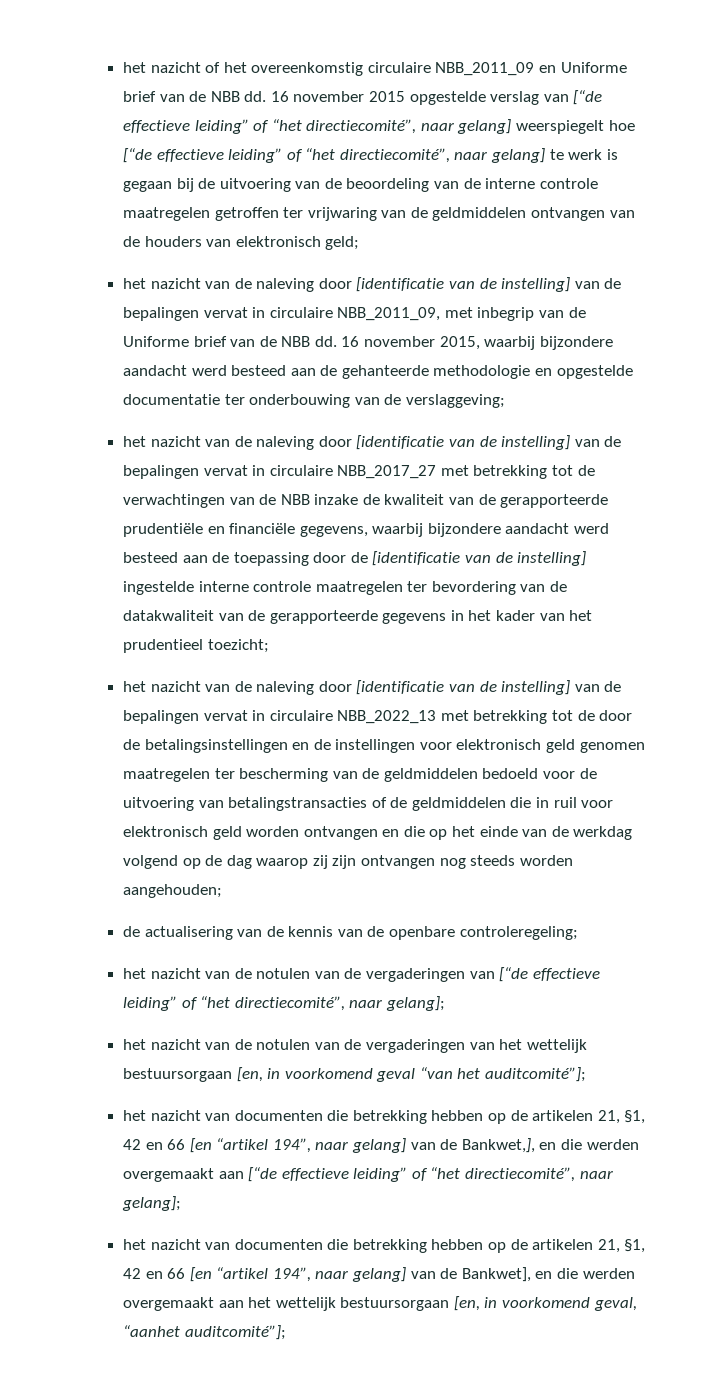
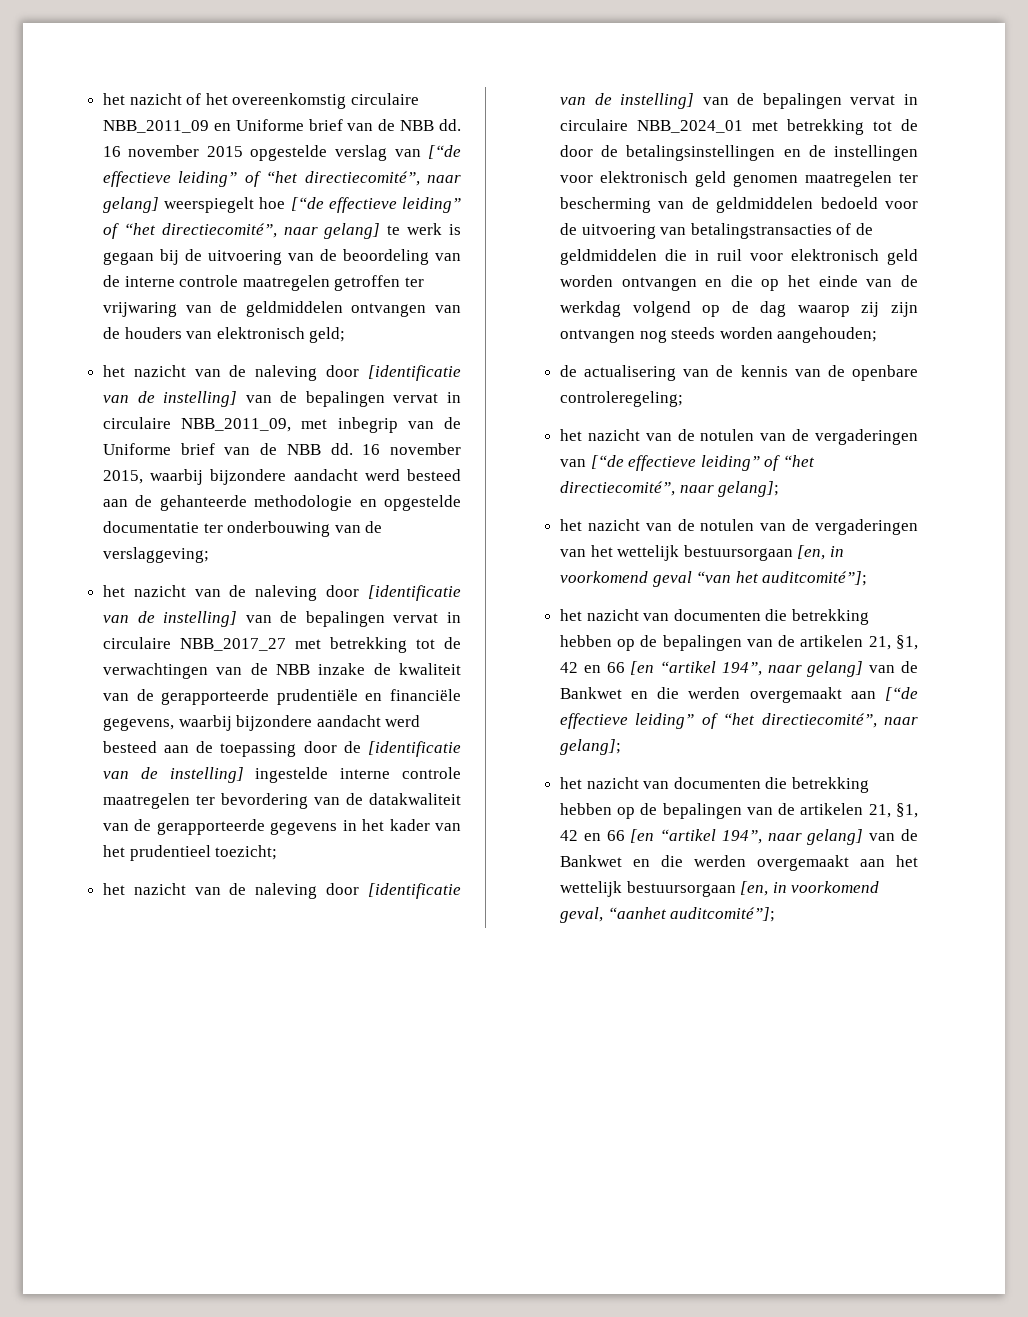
[337,710,437,724] NBB_2022_13 -> [636,120,743,133] NBB_2024_01
(528, 1115) none -> [662,635,796,651] bepalingen van de
[461,1138,535,1153] Bankwet,], -> [559,687,622,699] Bankwet
(528, 1244) none -> [662,803,796,819] bepalingen van de
[461,1267,531,1282] Bankwet], -> [559,855,622,867] Bankwet

